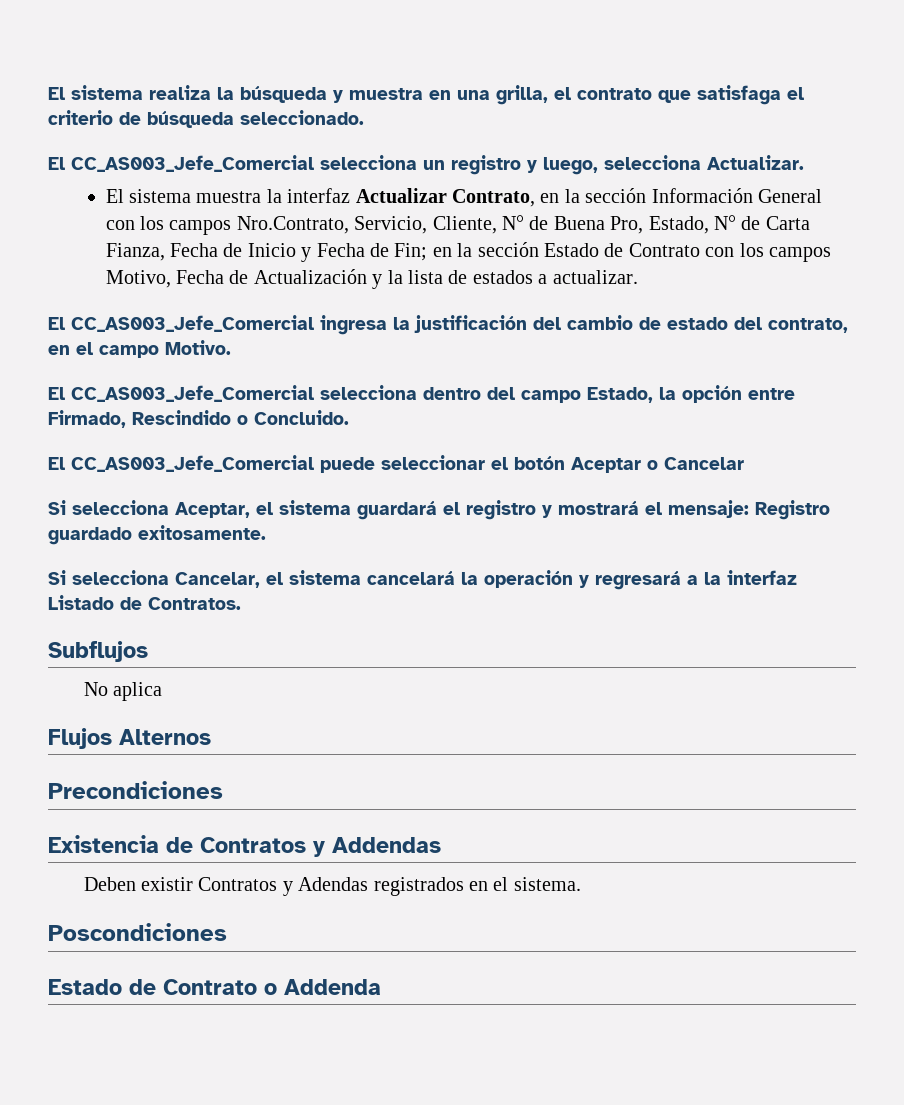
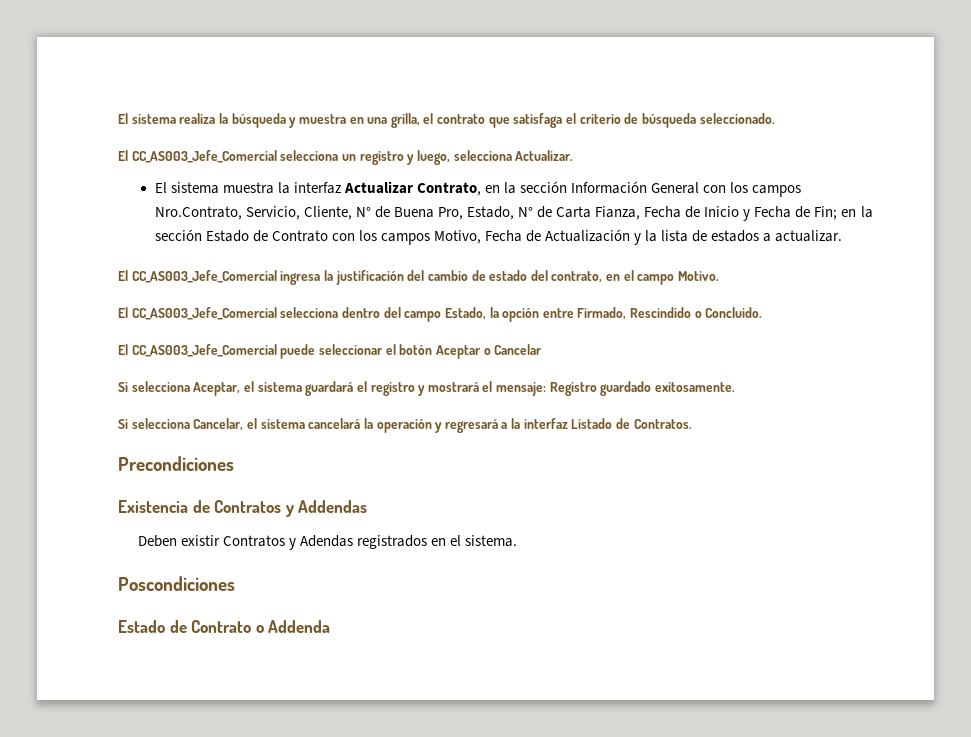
[48,641,148,662] [83,682,162,701] [48,728,211,749] // Subflujos // No aplica // Flujos Alternos -> (692, 424) none

